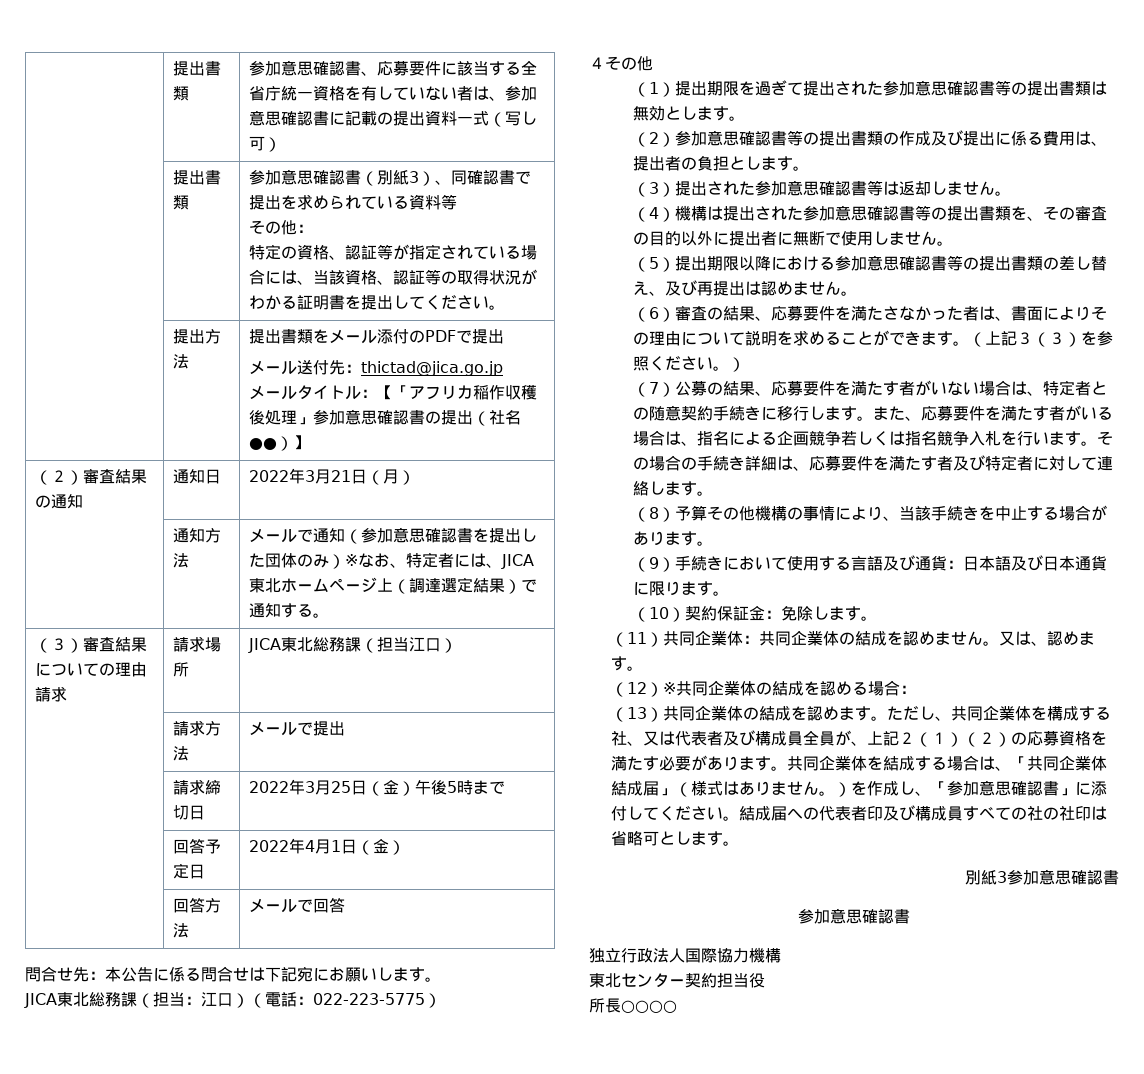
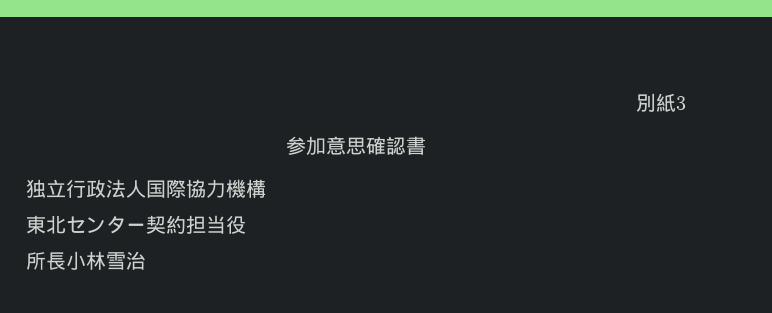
[172,61,221,76] [172,86,189,101] [248,60,537,76] [248,85,537,101] [248,110,537,127] [248,136,281,152] [172,170,221,185] [172,195,189,210] [248,169,531,186] [248,194,457,210] [248,220,313,235] [248,244,537,260] [248,269,537,285] [248,295,505,310] [172,329,221,344] [172,354,189,369] [248,329,504,344] [248,359,503,376] [248,385,537,400] [248,409,521,426] [248,435,309,451] [34,468,147,485] [34,494,83,509] [172,469,221,484] [248,468,415,485] [172,528,221,543] [172,553,189,568] [248,527,537,544] [248,552,534,569] [248,577,537,594] [248,603,329,618] [34,636,147,653] [34,662,147,677] [34,686,67,702] [172,636,221,652] [172,662,189,677] [247,637,457,653] [172,720,221,736] [172,746,189,761] [248,721,345,736] [172,779,221,795] [172,805,205,820] [248,779,505,796] [172,838,221,854] [172,863,205,879] [248,838,405,855] [172,897,221,913] [172,923,189,938] [248,897,345,913] [25,966,441,982] [24,992,441,1008] [589,56,653,71] [632,80,1107,97] [632,106,745,121] [632,130,1107,147] [632,156,809,171] [632,180,1011,197] [632,205,1107,222] [632,231,953,246] [632,255,1107,272] [632,280,857,296] [632,305,1107,322] [632,330,1113,347] [632,356,745,372] [632,380,1107,397] [632,405,1113,421] [632,430,1113,446] [632,455,1113,471] [632,481,713,496] [632,505,1107,522] [632,531,713,546] [632,555,1107,572] [632,581,729,596] [632,606,877,622] [610,630,1095,647] [610,656,643,671] [610,680,916,697] [610,705,1111,722] [610,730,1107,747] [610,755,1107,771] [610,780,1107,797] [610,805,1107,821] [610,831,739,846] [965,869,1119,885] | 提出書類 | 参加意思確認書、応募要件に該当する全省庁統一資格を有していない者は、参加意思確認書に記載の提出資料一式（写し可） // | 提出書類 | 参加意思確認書（別紙3）、同確認書で提出を求められている資料等 // その他： // 特定の資格、認証等が指定されている場合には、当該資格、認証等の取得状況がわかる証明書を提出してください。 // | 提出方法 | 提出書類をメール添付のPDFで提出 // メール送付先：thictad@jica.go.jp // メールタイトル：【「アフリカ稲作収穫後処理」参加意思確認書の提出（社名●●）】 // （２）審査結果の通知 | 通知日 | 2022年3月21日（月） // | 通知方法 | メールで通知（参加意思確認書を提出した団体のみ）※なお、特定者には、JICA東北ホームページ上（調達選定結果）で通知する。 // （３）審査結果についての理由請求 | 請求場所 | JICA東北総務課（担当江口） // | 請求方法 | メールで提出 // | 請求締切日 | 2022年3月25日（金）午後5時まで // | 回答予定日 | 2022年4月1日（金） // | 回答方法 | メールで回答 // 問合せ先：本公告に係る問合せは下記宛にお願いします。 // JICA東北総務課（担当：江口）（電話：022-223-5775） // ４その他 // （1）提出期限を過ぎて提出された参加意思確認書等の提出書類は無効とします。 // （2）参加意思確認書等の提出書類の作成及び提出に係る費用は、提出者の負担とします。 // （3）提出された参加意思確認書等は返却しません。 // （4）機構は提出された参加意思確認書等の提出書類を、その審査の目的以外に提出者に無断で使用しません。 // （5）提出期限以降における参加意思確認書等の提出書類の差し替え、及び再提出は認めません。 // （6）審査の結果、応募要件を満たさなかった者は、書面によりその理由について説明を求めることができます。（上記３（３）を参照ください。） // （7）公募の結果、応募要件を満たす者がいない場合は、特定者との随意契約手続きに移行します。また、応募要件を満たす者がいる場合は、指名による企画競争若しくは指名競争入札を行います。その場合の手続き詳細は、応募要件を満たす者及び特定者に対して連絡します。 // （8）予算その他機構の事情により、当該手続きを中止する場合があります。 // （9）手続きにおいて使用する言語及び通貨：日本語及び日本通貨に限ります。 // （10）契約保証金：免除します。 // （11）共同企業体：共同企業体の結成を認めません。又は、認めます。 // （12）※共同企業体の結成を認める場合： // （13）共同企業体の結成を認めます。ただし、共同企業体を構成する社、又は代表者及び構成員全員が、上記２（１）（２）の応募資格を満たす必要があります。共同企業体を結成する場合は、「共同企業体結成届」（様式はありません。）を作成し、「参加意思確認書」に添付してください。結成届への代表者印及び構成員すべての社の社印は省略可とします。 // 別紙3参加意思確認書 -> [636,93,686,112] 別紙3
[621,1000,677,1014] ○○○○ -> [66,251,146,270] 小林雪治

